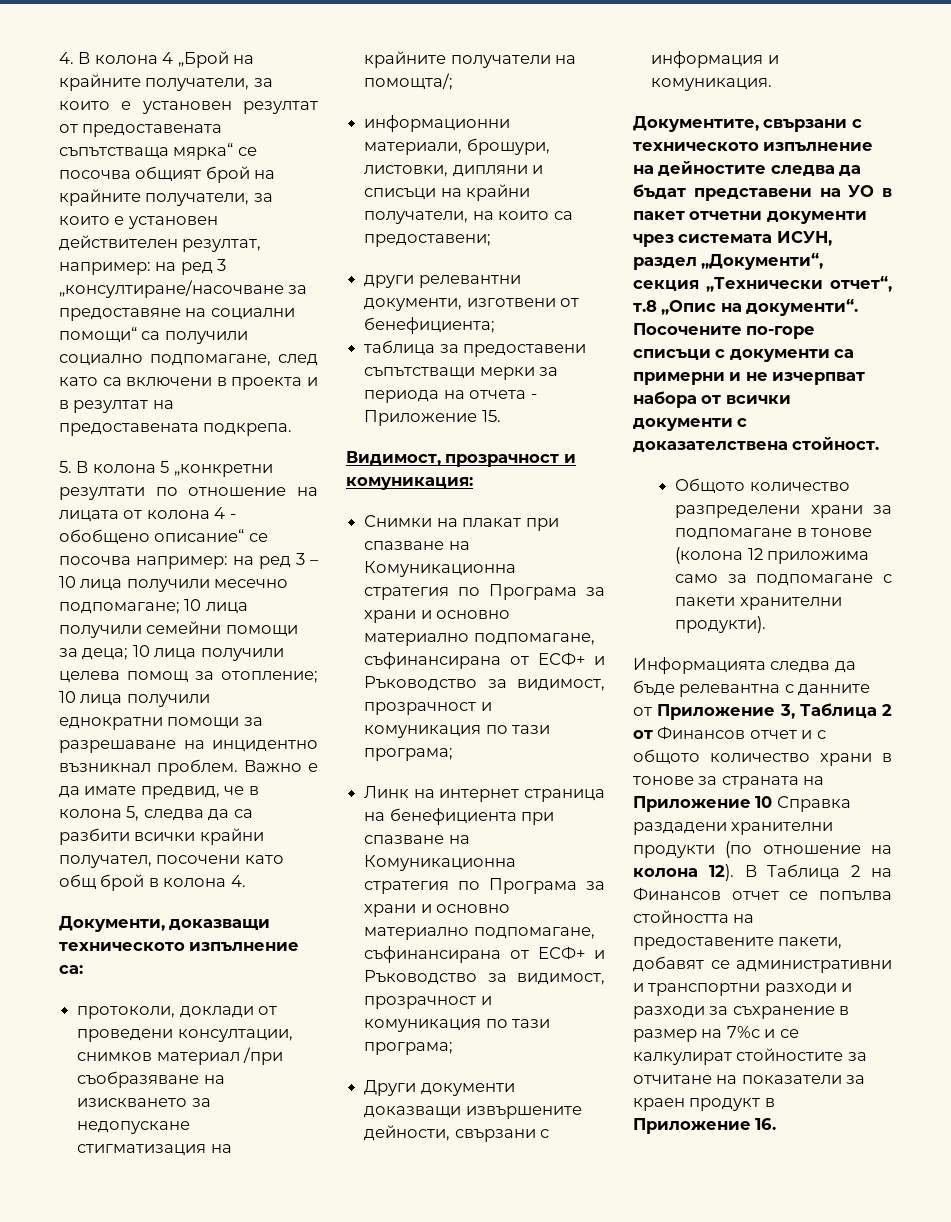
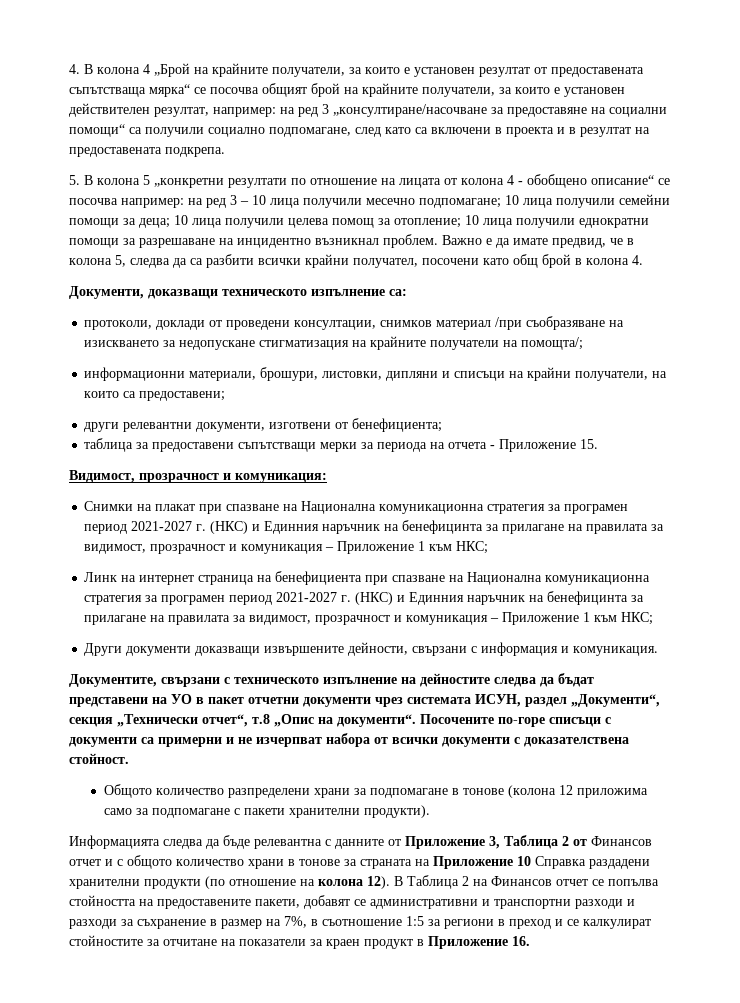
[364,561,517,577] [364,584,605,600] [364,610,511,623] [364,633,595,646] [364,652,605,669] [364,676,605,691] [364,702,492,715] [364,725,551,738] [364,748,454,761] Комуникационна стратегия по Програма за храни и основно материално подпомагане, съфинансирана от ЕСФ+ и Ръководство за видимост, прозрачност и комуникация по тази програма; -> [301,501,629,514] [84,520,665,534] [84,541,489,554] Национална комуникационна стратегия за програмен период 2021-2027 г. (НКС) и Единния наръчник на бенефицинта за прилагане на правилата за видимост, прозрачност и комуникация – Приложение 1 към НКС;
[364,855,517,871] [364,878,605,894] [364,904,511,917] [364,927,595,940] [364,946,605,963] [364,970,605,985] [364,996,492,1009] [364,1019,551,1032] [364,1042,454,1055] Комуникационна стратегия по Програма за храни и основно материално подпомагане, съфинансирана от ЕСФ+ и Ръководство за видимост, прозрачност и комуникация по тази програма; -> [467,572,651,585] [84,591,645,605] [84,612,654,625] Национална комуникационна стратегия за програмен период 2021-2027 г. (НКС) и Единния наръчник на бенефицинта за прилагане на правилата за видимост, прозрачност и комуникация – Приложение 1 към НКС;
[726,1026,760,1038] 7%с -> [284,916,551,929] 7%, в съотношение 1:5 за региони в преход

